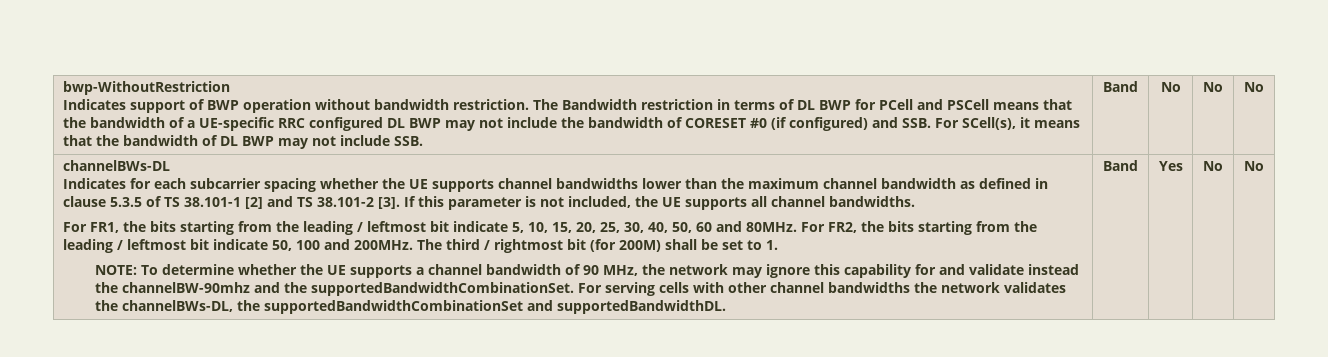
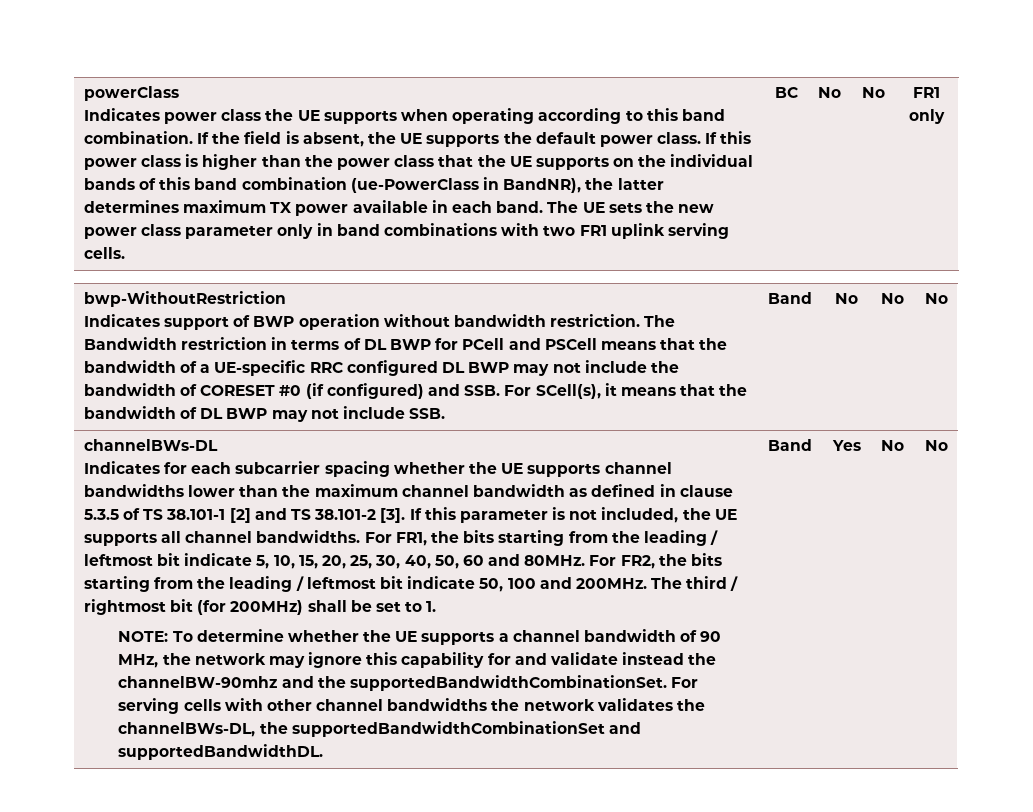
(62, 88) none -> [83,86,179,101] [83,108,725,124] [83,131,752,147] [83,154,754,170] [83,177,664,193] [83,200,715,216] [83,223,729,239] [83,247,125,259] [774,87,798,98] [818,87,841,98] [861,87,885,98] [913,87,940,98] [909,109,945,124] powerClass // Indicates power class the UE supports when operating according to this band combination. If the field is absent, the UE supports the default power class. If this power class is higher than the power class that the UE supports on the individual bands of this band combination (ue-PowerClass in BandNR), the latter determines maximum TX power available in each band. The UE sets the new power class parameter only in band combinations with two FR1 uplink serving cells. | BC | No | No | FR1 only //
(915, 201) // -> (361, 536) none
[618,240,661,252] 200M) -> [230,600,304,615] 200MHz)

